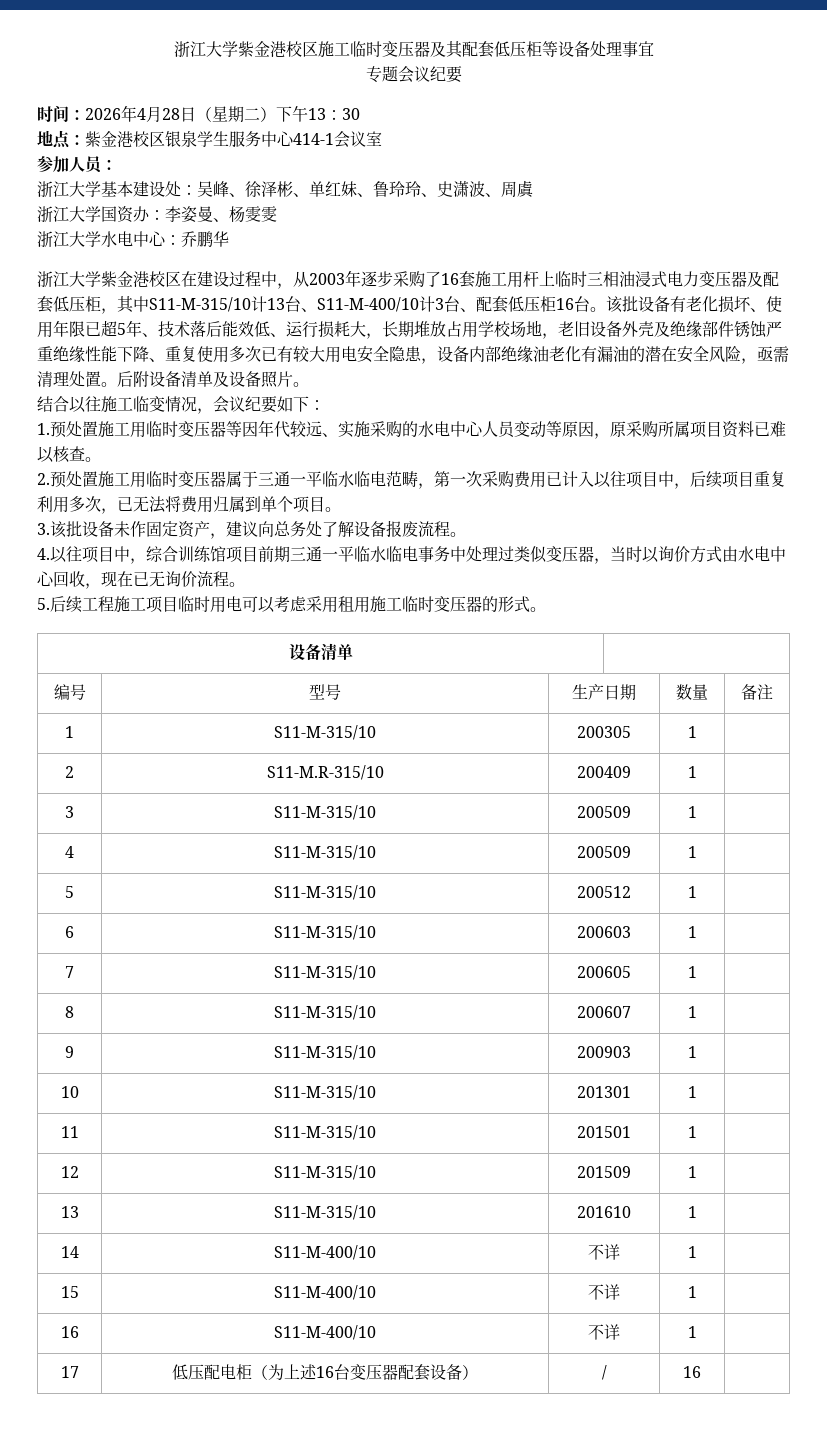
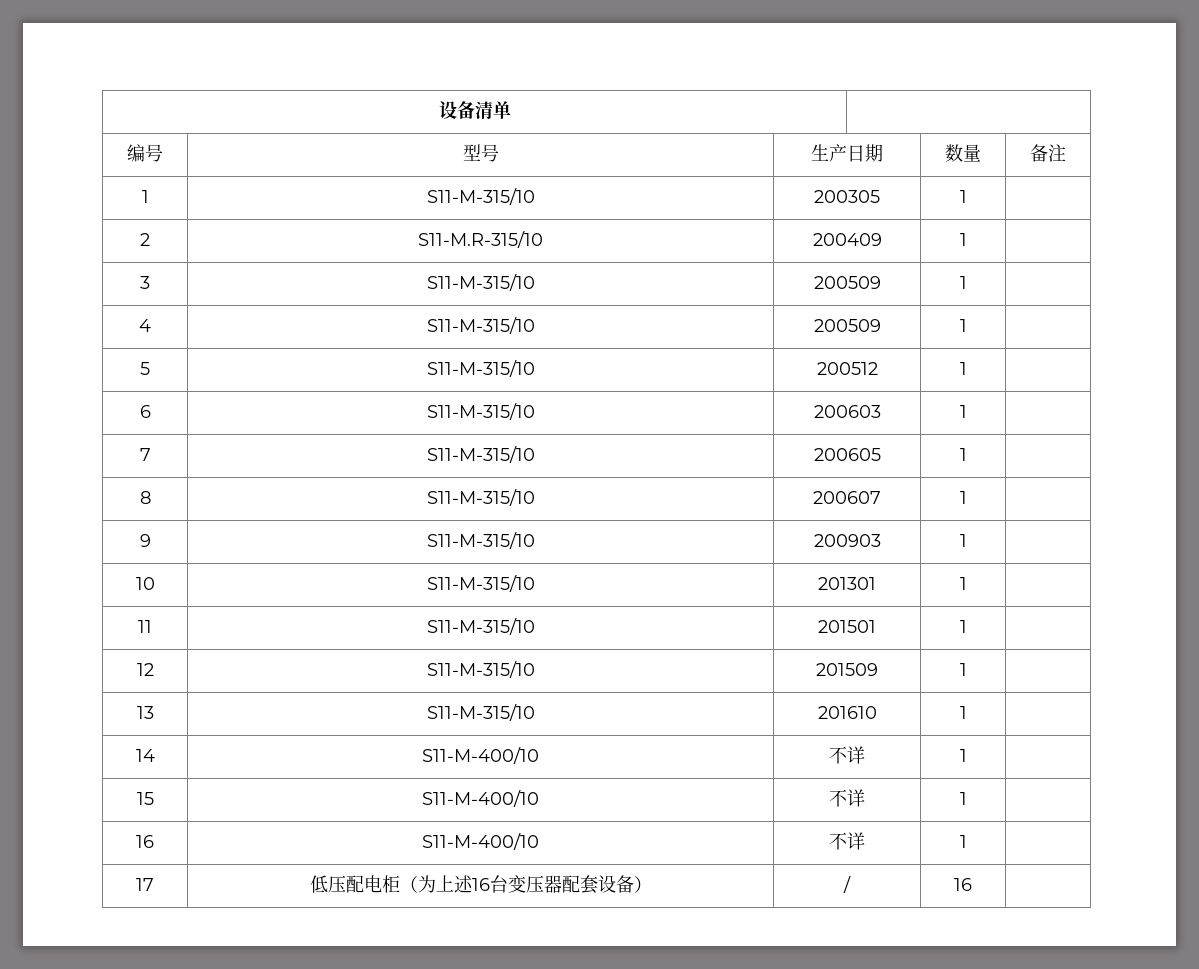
[173,41,654,58] [365,66,462,83] [37,105,360,122] [37,130,382,148] [37,155,117,174] [37,180,534,198] [37,206,277,223] [37,231,229,248] [37,270,779,289] [37,296,782,314] [37,320,782,339] [37,346,789,364] [37,371,309,388] [37,396,325,414] [37,420,786,439] [37,446,101,463] [37,471,786,489] [37,496,341,514] [37,520,466,539] [37,546,786,564] [37,571,245,589] [37,596,546,613] 浙江大学紫金港校区施工临时变压器及其配套低压柜等设备处理事宜 // 专题会议纪要 // 时间：2026年4月28日（星期二）下午13：30 // 地点：紫金港校区银泉学生服务中心414-1会议室 // 参加人员： // 浙江大学基本建设处：吴峰、徐泽彬、单红妹、鲁玲玲、史潇波、周虞 // 浙江大学国资办：李姿曼、杨雯雯 // 浙江大学水电中心：乔鹏华 // 浙江大学紫金港校区在建设过程中，从2003年逐步采购了16套施工用杆上临时三相油浸式电力变压器及配套低压柜，其中S11-M-315/10计13台、S11-M-400/10计3台、配套低压柜16台。该批设备有老化损坏、使用年限已超5年、技术落后能效低、运行损耗大，长期堆放占用学校场地，老旧设备外壳及绝缘部件锈蚀严重绝缘性能下降、重复使用多次已有较大用电安全隐患，设备内部绝缘油老化有漏油的潜在安全风险，亟需清理处置。后附设备清单及设备照片。 // 结合以往施工临变情况，会议纪要如下： // 1.预处置施工用临时变压器等因年代较远、实施采购的水电中心人员变动等原因，原采购所属项目资料已难以核查。 // 2.预处置施工用临时变压器属于三通一平临水临电范畴，第一次采购费用已计入以往项目中，后续项目重复利用多次，已无法将费用归属到单个项目。 // 3.该批设备未作固定资产，建议向总务处了解设备报废流程。 // 4.以往项目中，综合训练馆项目前期三通一平临水临电事务中处理过类似变压器，当时以询价方式由水电中心回收，现在已无询价流程。 // 5.后续工程施工项目临时用电可以考虑采用租用施工临时变压器的形式。 // -> (438, 110) none

